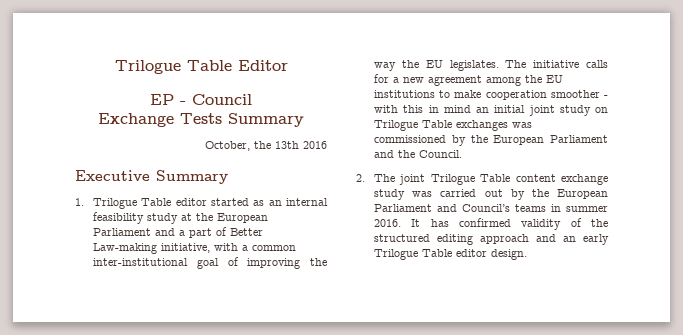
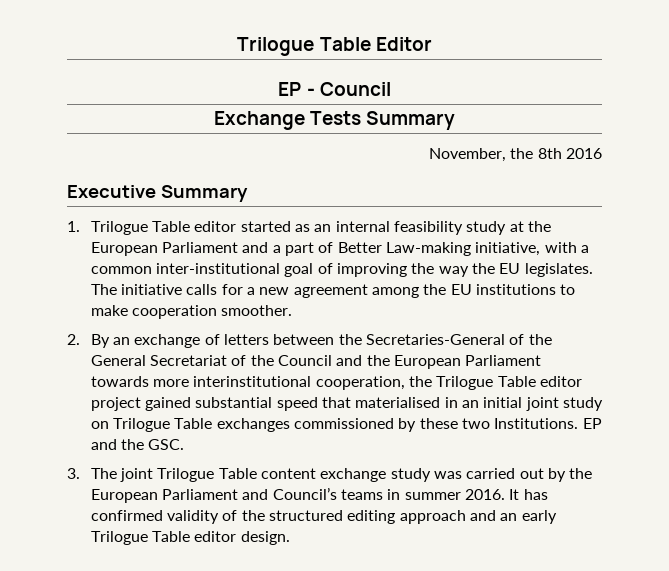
[205,141,299,151] October, the 13th -> [429,148,562,162] November, the 8th
[550,90,608,98] [374,105,471,113] smoother - with this in mind -> [221,305,293,316] [67,334,552,348] [90,355,542,369] [90,376,582,390] [90,397,458,411] smoother. // 2. By an exchange of letters between the Secretaries-General of the General Secretariat of the Council and the European Parliament towards more interinstitutional cooperation, the Trilogue Table editor project gained substantial speed that materialised in
[512,122,533,128] was -> (290, 425) none
[470,135,608,145] [374,150,463,158] [356,174,365,182] the European Parliament and the Council. // 2. -> [419,418,602,429] [90,439,185,450] [67,468,80,479] these two Institutions. EP and the GSC. // 3.

